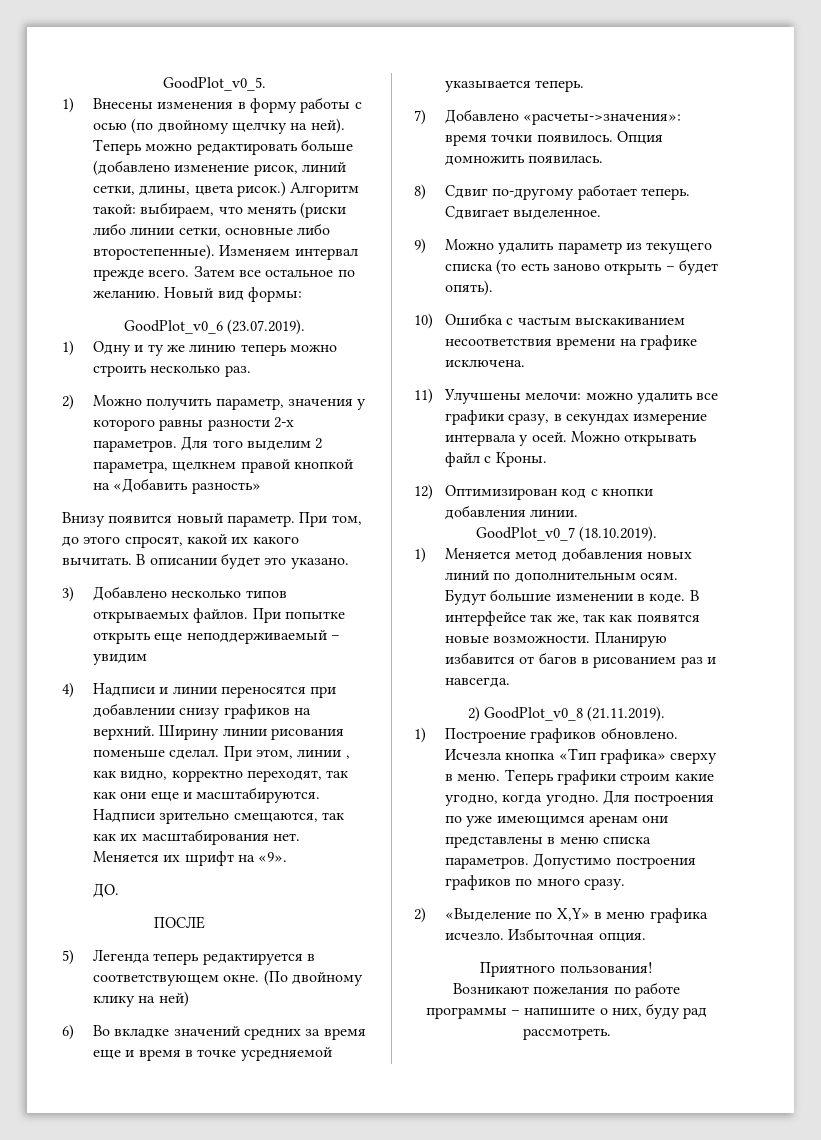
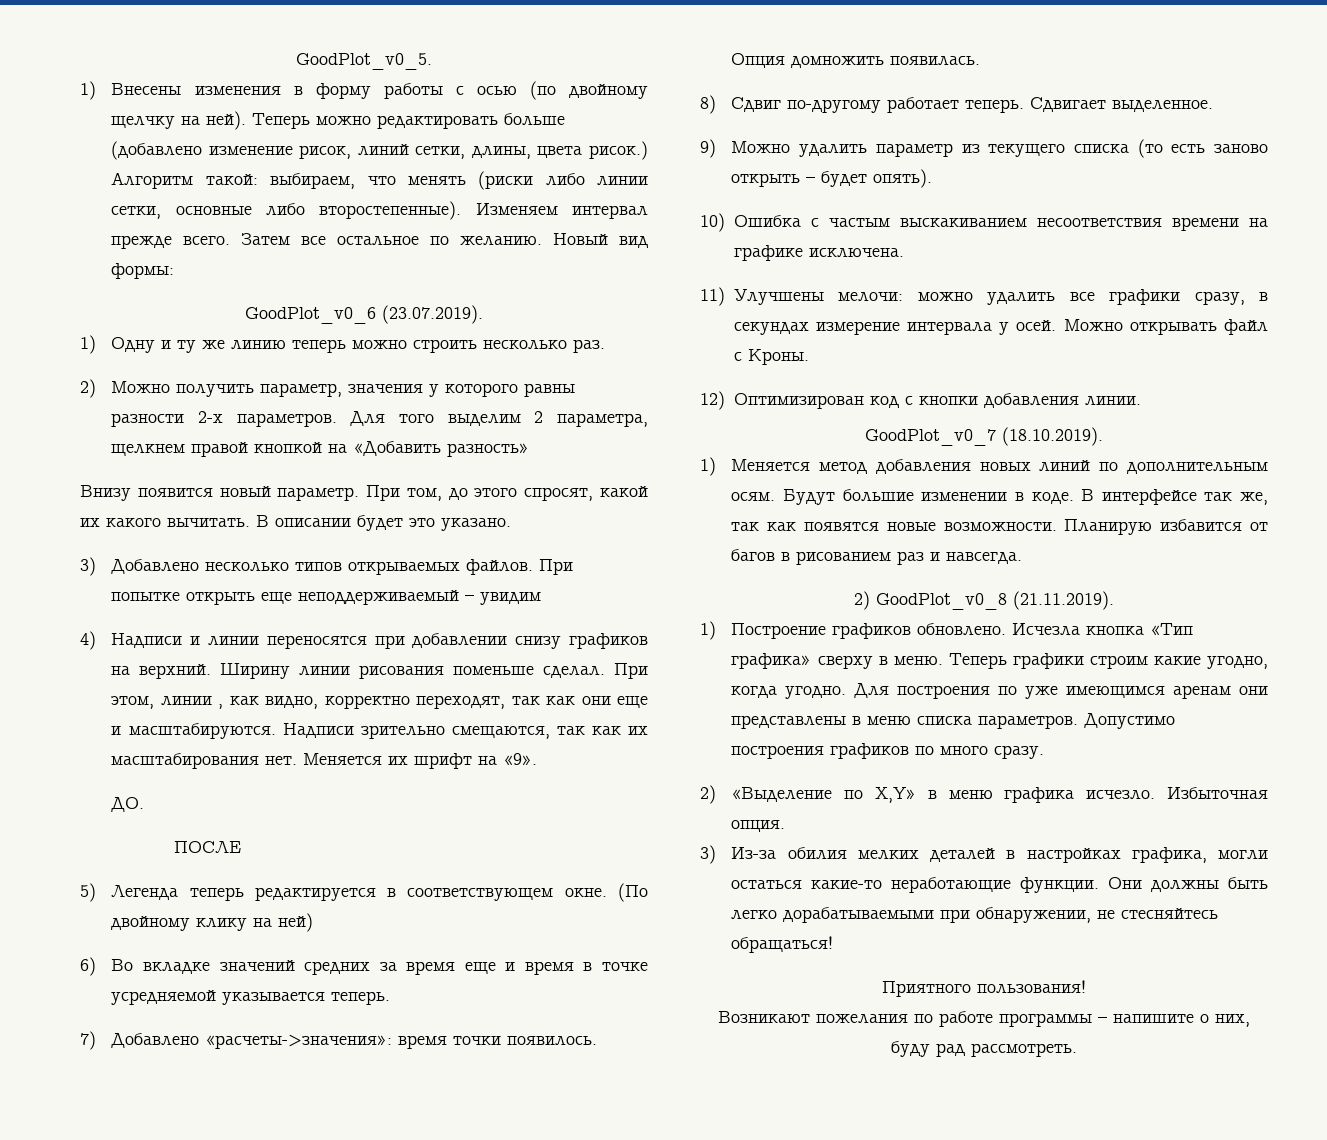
(646, 938) none -> [700,845,1268,864] [731,877,1268,893] [731,907,1219,923] [731,936,834,953] // 3) Из-за обилия мелких деталей в настройках графика, могли остаться какие-то неработающие функции. Они должны быть легко дорабатываемыми при обнаружении, не стесняйтесь обращаться!

